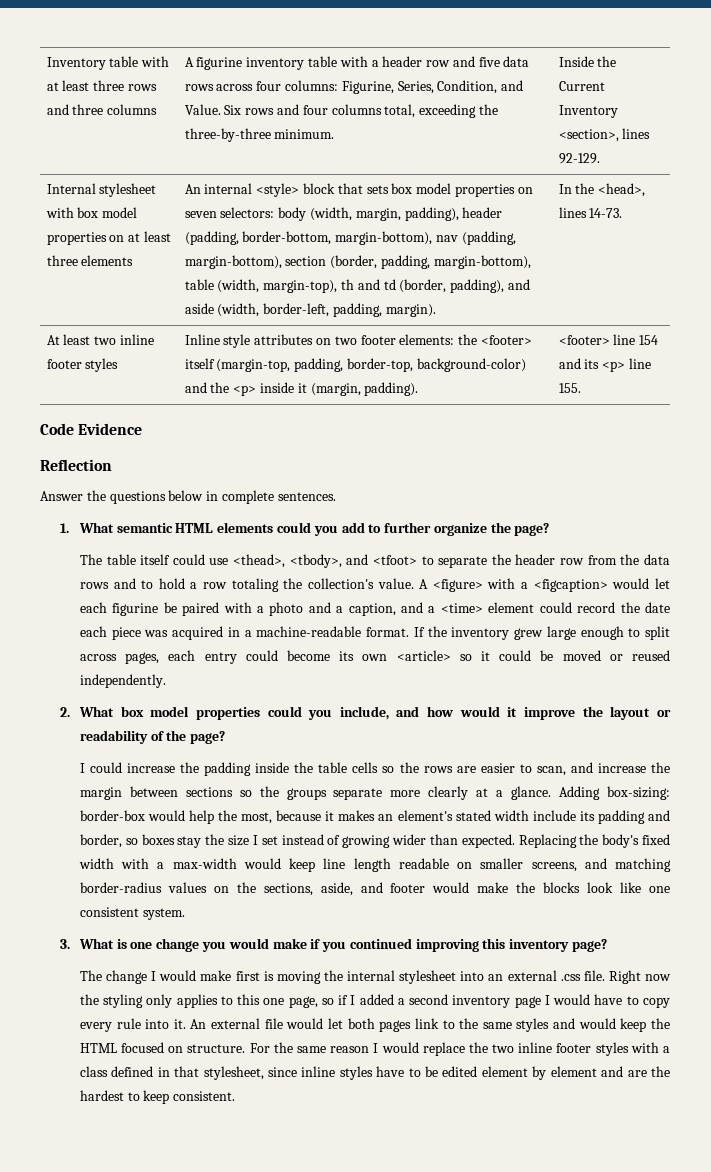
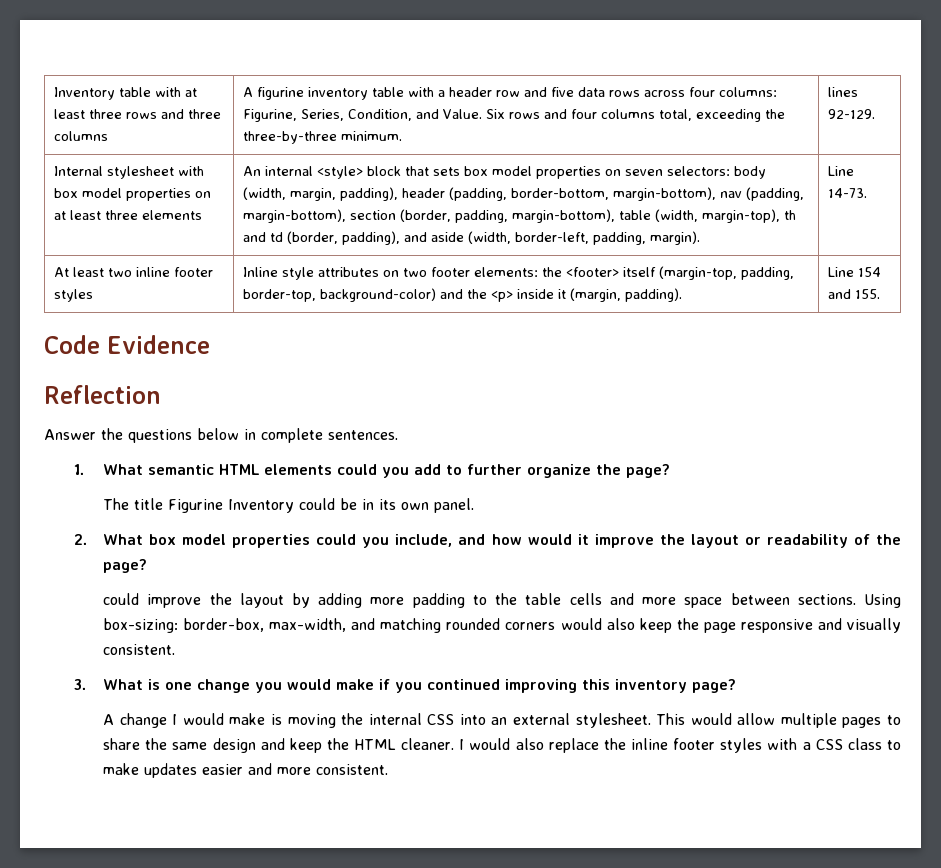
[558,56,617,67] [558,81,605,91] [558,105,618,118] [558,129,619,142] Inside the Current Inventory <section>, -> (402, 136) none
[558,183,646,197] [558,207,587,218] In the <head>, lines -> [827,166,854,176] Line
[558,334,659,345] [558,358,651,372] <footer> line 154 and its <p> line -> [827,267,881,277] [827,289,851,299] Line 154 and
[106,554,670,568] [79,578,670,592] [79,602,670,616] [79,626,670,640] [79,650,671,664] [79,674,166,688] table itself could use <thead>, <tbody>, and <tfoot> to separate the header row from the data rows and to hold a row totaling the collection's value. A <figure> with a <figcaption> would let each figurine be paired with a photo and a caption, and a <time> element could record the date each piece was acquired in a machine-readable format. If the inventory grew large enough to split across pages, each entry could become its own <article> so it could be moved or reused independently. -> [134,498,475,513] title Figurine Inventory could be in its own panel.
[79,762,670,776] [79,786,670,800] [79,810,671,824] [79,834,670,848] [78,858,671,872] [79,882,670,896] [79,907,185,920] I could increase the padding inside the table cells so the rows are easier to scan, and increase the margin between sections so the groups separate more clearly at a glance. Adding box-sizing: border-box would help the most, because it makes an element's stated width include its padding and border, so boxes stay the size I set instead of growing wider than expected. Replacing the body's fixed width with a max-width would keep line length readable on smaller screens, and matching border-radius values on the sections, aside, and footer would make the blocks look like one consistent system. -> [103,593,901,608] [103,618,901,633] [103,644,176,655] could improve the layout by adding more padding to the table cells and more space between sections. Using box-sizing: border-box, max-width, and matching rounded corners would also keep the page responsive and visually consistent.
[79,970,102,981] The -> [103,714,115,725] A
[235,971,260,981] first -> (266, 719) none
[399,970,457,984] stylesheet -> [427,714,455,725] CSS
[560,970,671,984] [79,994,670,1008] [79,1018,670,1032] [79,1042,419,1053] .css file. Right now the styling only applies to this one page, so if I added a second inventory page I would have to copy every rule into it. An external file would let both pages link to the same styles and would keep the HTML focused on structure. For the same reason I would -> [575,713,902,728] [103,738,544,753] stylesheet. This would allow multiple pages to share the same design and keep the HTML cleaner. I would also
[492,1044,515,1053] two -> (626, 744) none
[79,1066,670,1080] [79,1090,170,1104] class defined in that stylesheet, since inline styles have to be edited element by element and are the hardest to keep -> [815,738,901,750] [103,763,312,778] CSS class to make updates easier and more

